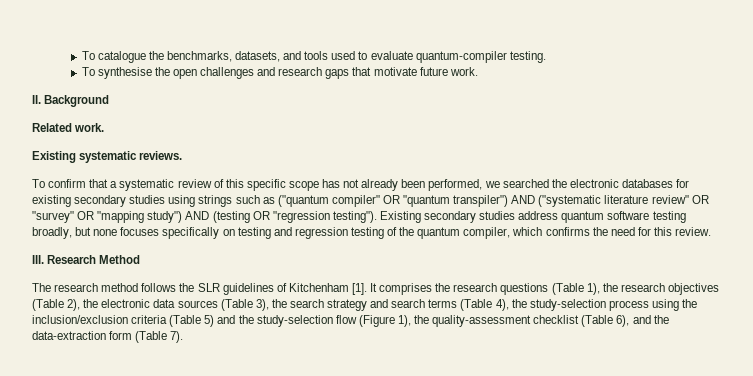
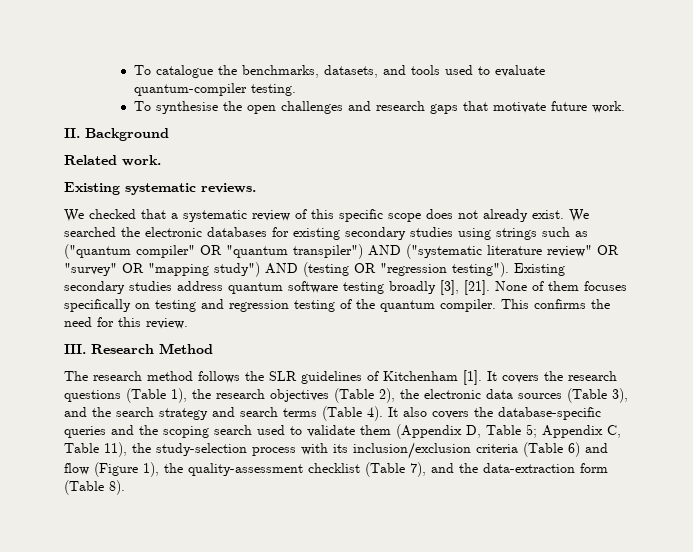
[32,179,87,188] To confirm -> [64,209,136,222] We checked
[322,179,341,188] has -> [426,209,453,219] does
[401,179,500,191] been performed, we -> [532,209,589,222] exist. We
[32,227,118,239] broadly, but none -> [389,280,579,295] broadly [3], [21]. None of them
[463,227,543,239] compiler, which -> [440,299,529,312] compiler. This
[379,283,433,295] comprises -> [502,375,539,383] covers
(269, 305) none -> [64,407,87,417] and
[495,299,509,311] 4), -> [367,406,601,421] [64,424,621,439] [64,442,127,457] 4). It also covers the database-specific queries and the scoping search used to validate them (Appendix D, Table 5; Appendix C, Table 11),
[651,299,698,311] using the -> [301,443,348,455] with its
[204,315,333,327] 5) and the study-selection -> [568,442,608,457] 6) and
[616,315,630,327] 6), -> [410,462,426,477] 7),
[170,331,184,343] 7). -> [109,480,125,495] 8).

